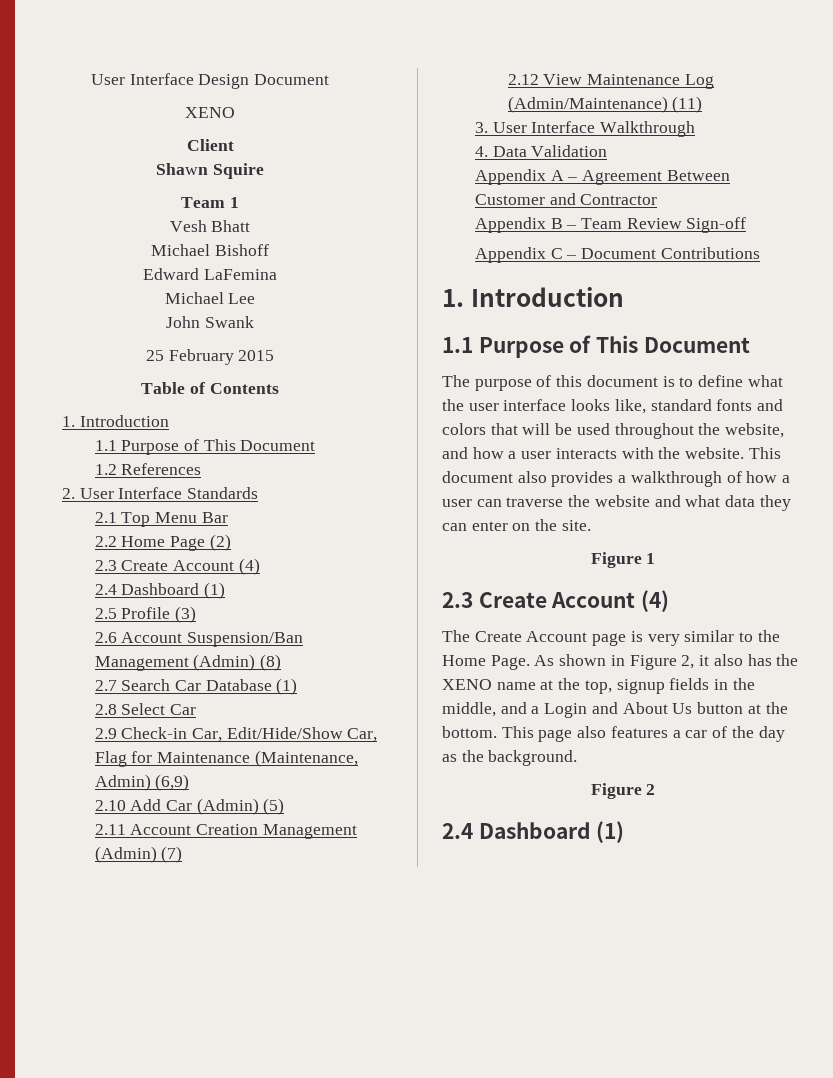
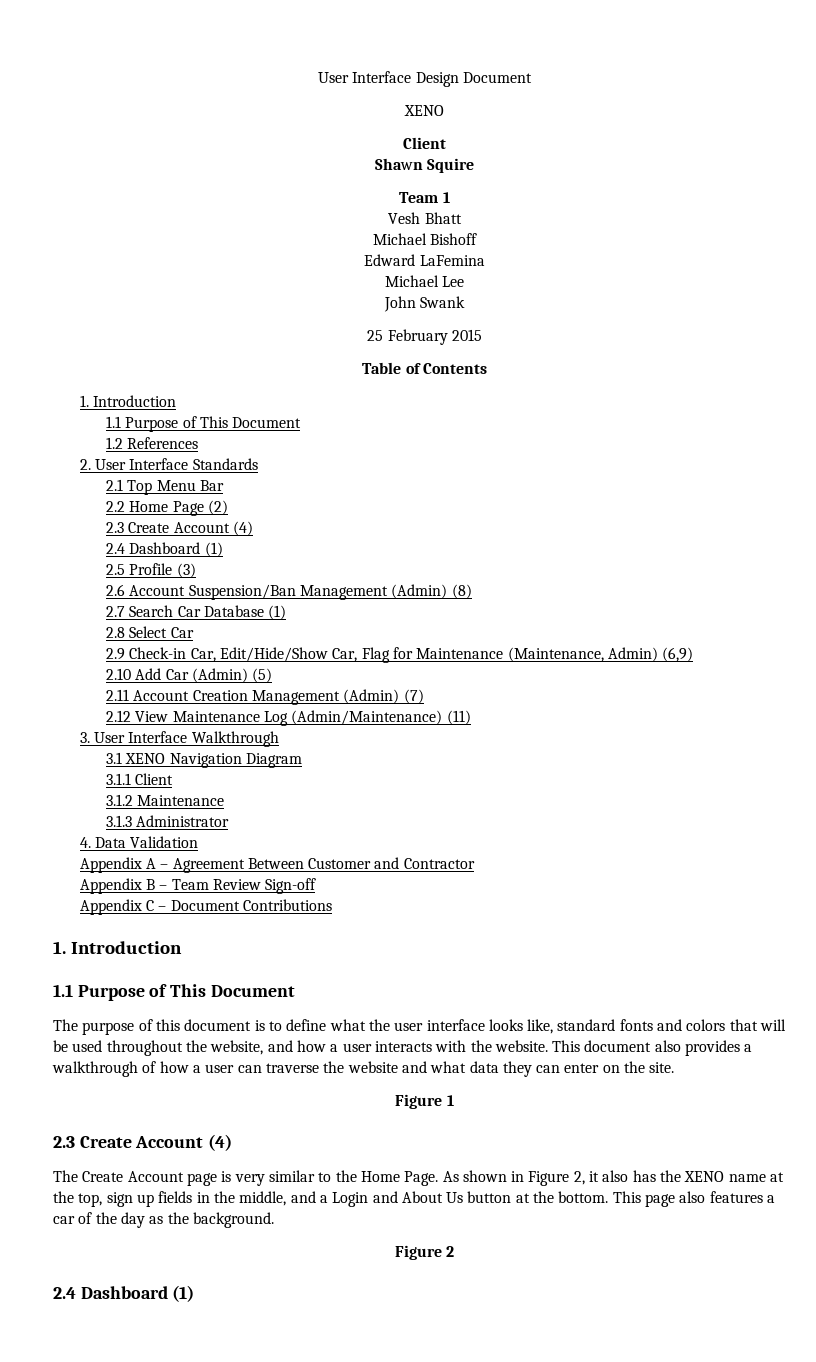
(695, 129) none -> [106,752,303,768] [106,773,174,785] [106,794,225,806] [106,815,230,827] // 3.1 XENO Navigation Diagram // 3.1.1 Client // 3.1.2 Maintenance // 3.1.3 Administrator
[616,679,665,694] signup -> [106,1192,154,1207] sign up

